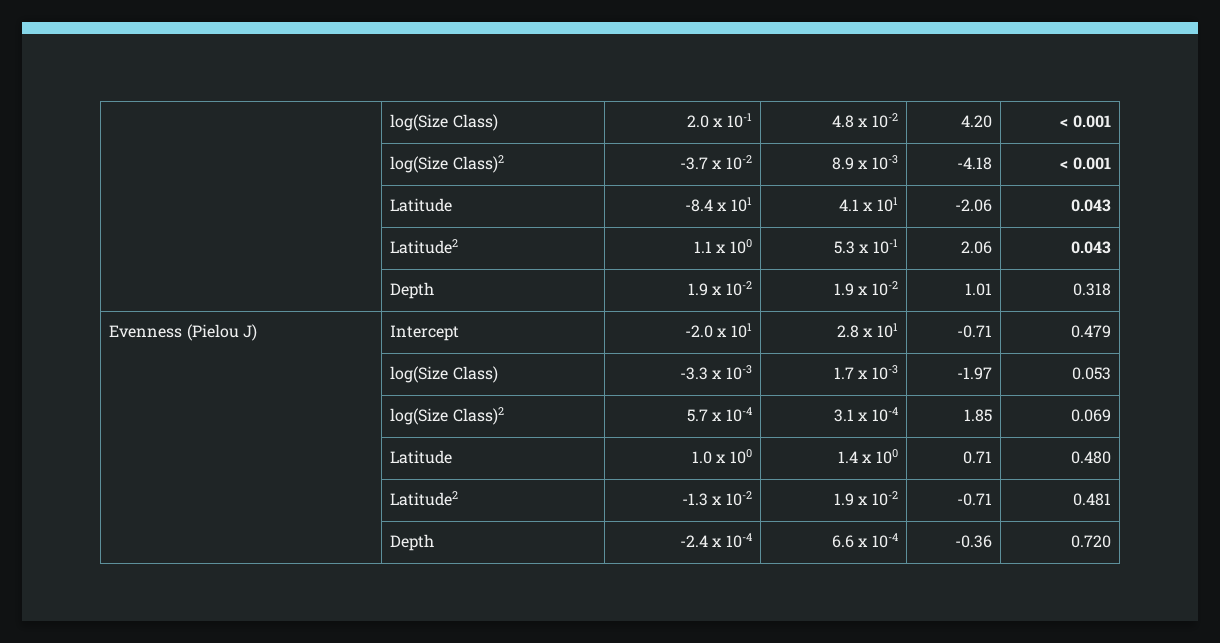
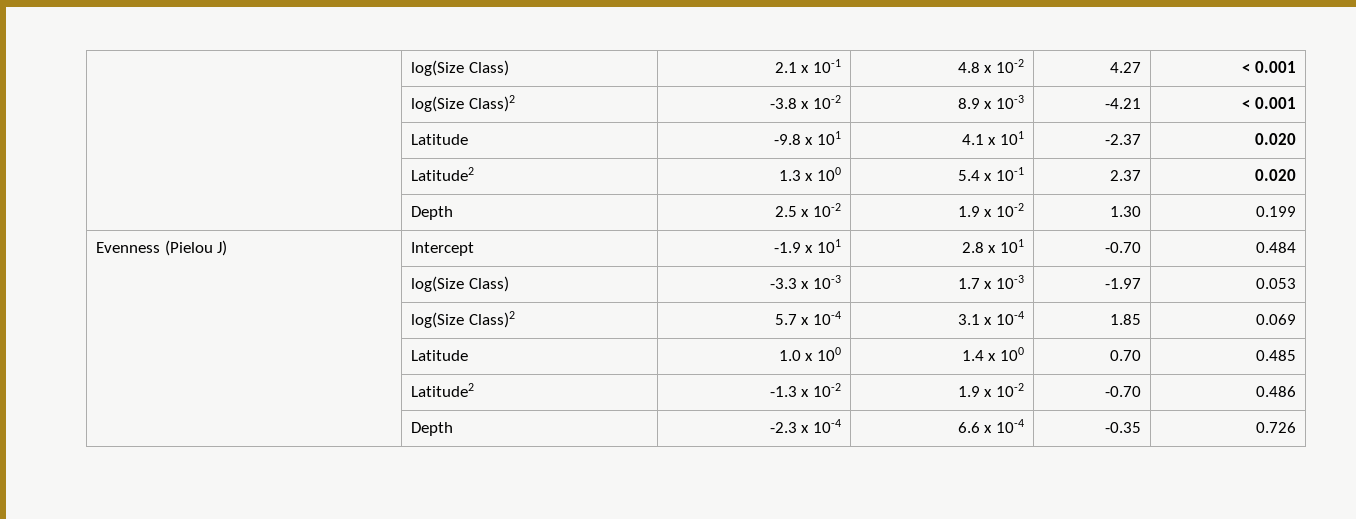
[390,114,498,131] [686,115,709,128] | log(Size Class) | 2.0 -> [411,60,509,76] [774,62,797,73] | log(Size Class) | 2.1
[960,115,992,128] 4.20 -> [1109,62,1141,73] 4.27
[679,157,708,170] -3.7 -> [769,98,797,109] -3.8
[956,157,992,170] -4.18 -> [1104,98,1141,109] -4.21
[684,199,713,212] -8.4 -> [773,134,801,145] -9.8
[954,199,992,212] [1070,199,1111,212] [390,239,459,254] [693,239,752,254] [833,239,898,254] [960,241,992,254] [1070,241,1111,254] [390,282,435,299] [687,281,752,296] [833,281,898,296] [964,283,992,296] [1072,283,1111,296] -2.06 | 0.043 // | Latitude2 | 1.1 x 100 | 5.3 x 10-1 | 2.06 | 0.043 // | Depth | 1.9 x 10-2 | 1.9 x 10-2 | 1.01 | 0.318 -> [1104,134,1141,145] [1254,133,1296,145] [411,167,475,181] [778,167,841,181] [957,167,1024,181] [1109,170,1141,181] [1254,169,1296,181] [411,206,454,220] [774,203,841,217] [957,203,1024,217] [1109,206,1141,217] [1255,206,1296,217] -2.37 | 0.020 // | Latitude2 | 1.3 x 100 | 5.4 x 10-1 | 2.37 | 0.020 // | Depth | 2.5 x 10-2 | 1.9 x 10-2 | 1.30 | 0.199
[684,325,713,338] -2.0 -> [773,242,801,253] -1.9
[956,325,992,338] [1070,325,1111,338] -0.71 | 0.479 -> [1104,242,1141,253] [1255,242,1296,253] -0.70 | 0.484
[962,451,992,464] [1070,451,1111,464] 0.71 | 0.480 -> [1109,350,1141,361] [1255,350,1296,361] 0.70 | 0.485
[956,493,992,506] [1072,493,1111,506] [390,534,435,551] [679,535,708,547] -0.71 | 0.481 // | Depth | -2.4 -> [1104,386,1141,397] [1255,386,1296,397] [411,422,454,436] [769,422,797,433] -0.70 | 0.486 // | Depth | -2.3
[954,535,992,548] [1070,535,1111,548] -0.36 | 0.720 -> [1104,422,1141,433] [1255,422,1296,433] -0.35 | 0.726

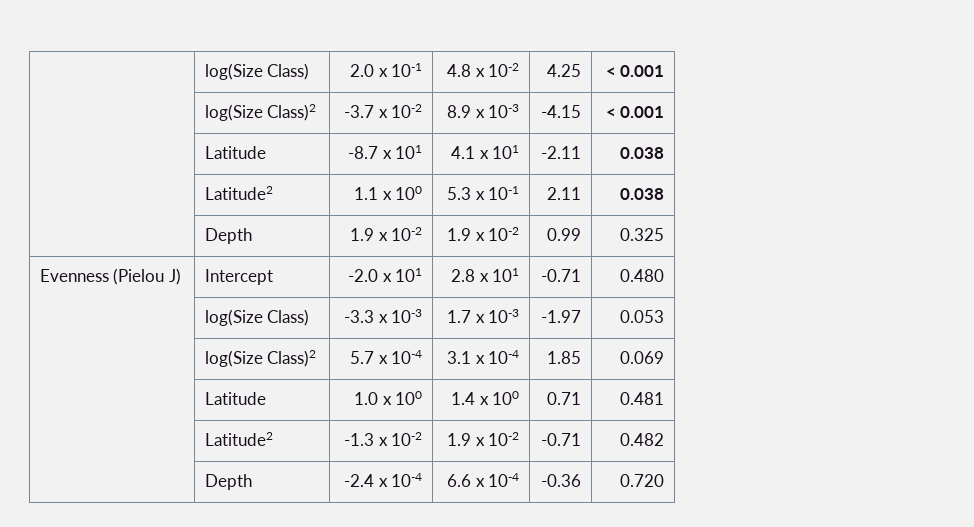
[411,60,509,76] [774,62,797,73] | log(Size Class) | 2.1 -> [204,63,310,80] [350,64,375,77] | log(Size Class) | 2.0
[1109,62,1141,73] 4.27 -> [547,64,582,77] 4.25
[769,98,797,109] -3.8 -> [344,105,375,118] -3.7
[1104,98,1141,109] -4.21 -> [541,105,582,118] -4.15
[773,134,801,145] -9.8 -> [348,146,379,159] -8.7
[1104,134,1141,145] [1254,133,1296,145] [411,167,475,181] [778,167,841,181] [957,167,1024,181] [1109,170,1141,181] [1254,169,1296,181] [411,206,454,220] [774,203,841,217] [957,203,1024,217] [1109,206,1141,217] [1255,206,1296,217] -2.37 | 0.020 // | Latitude2 | 1.3 x 100 | 5.4 x 10-1 | 2.37 | 0.020 // | Depth | 2.5 x 10-2 | 1.9 x 10-2 | 1.30 | 0.199 -> [541,146,582,159] [620,147,665,159] [204,186,273,200] [354,186,423,200] [447,186,520,200] [547,187,582,200] [620,188,665,200] [204,228,252,244] [350,227,423,241] [447,227,520,241] [547,228,582,241] [620,228,665,241] -2.11 | 0.038 // | Latitude2 | 1.1 x 100 | 5.3 x 10-1 | 2.11 | 0.038 // | Depth | 1.9 x 10-2 | 1.9 x 10-2 | 0.99 | 0.325
[773,242,801,253] -1.9 -> [348,269,379,282] -2.0
[1104,242,1141,253] [1255,242,1296,253] -0.70 | 0.484 -> [541,269,582,282] [620,269,665,282] -0.71 | 0.480
[1109,350,1141,361] [1255,350,1296,361] 0.70 | 0.485 -> [547,392,582,405] [620,392,665,405] 0.71 | 0.481
[1104,386,1141,397] [1255,386,1296,397] [411,422,454,436] [769,422,797,433] -0.70 | 0.486 // | Depth | -2.3 -> [541,433,582,446] [620,433,665,446] [204,474,252,490] [344,474,375,487] -0.71 | 0.482 // | Depth | -2.4
[1104,422,1141,433] [1255,422,1296,433] -0.35 | 0.726 -> [541,474,582,487] [620,474,665,487] -0.36 | 0.720

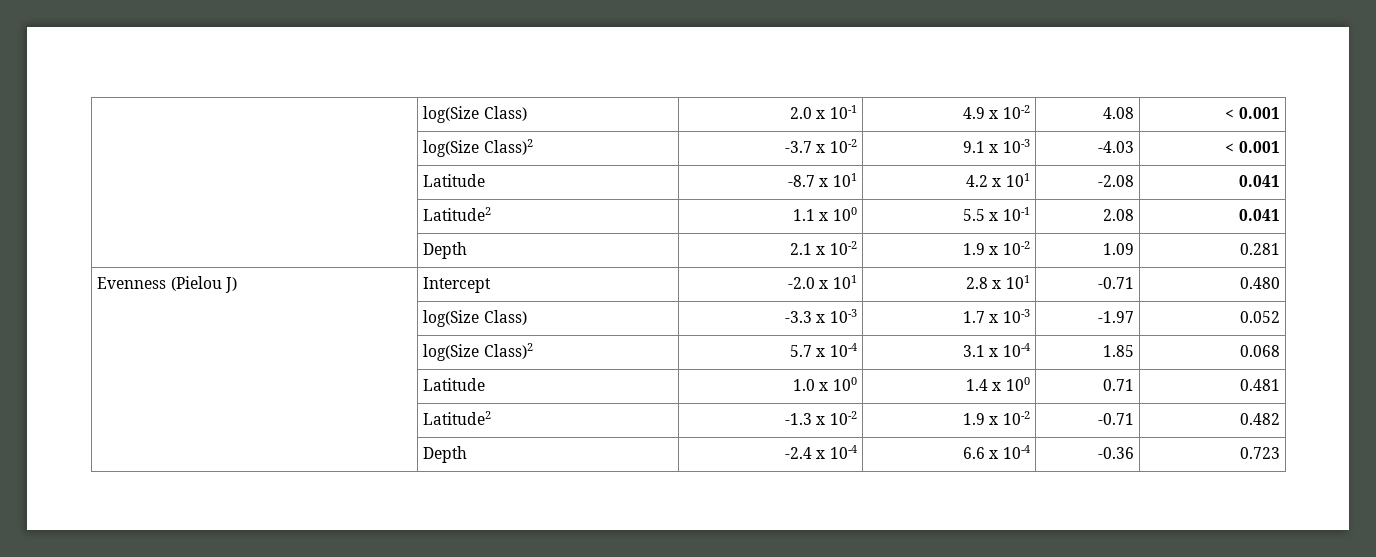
[447,63,520,77] [547,64,582,77] 4.8 x 10-2 | 4.25 -> [963,105,1030,119] [1102,107,1134,119] 4.9 x 10-2 | 4.08
[447,104,520,118] [541,105,582,118] 8.9 x 10-3 | -4.15 -> [963,139,1030,153] [1097,141,1134,153] 9.1 x 10-3 | -4.03
[451,145,520,159] [541,146,582,159] [620,147,665,159] 4.1 x 101 | -2.11 | 0.038 -> [966,173,1030,187] [1097,175,1134,187] [1238,175,1280,187] 4.2 x 101 | -2.08 | 0.041
[447,186,520,200] [547,187,582,200] [620,188,665,200] [204,228,252,244] [350,227,423,241] [447,227,520,241] [547,228,582,241] [620,228,665,241] 5.3 x 10-1 | 2.11 | 0.038 // | Depth | 1.9 x 10-2 | 1.9 x 10-2 | 0.99 | 0.325 -> [963,207,1030,221] [1102,209,1134,221] [1238,209,1280,221] [423,242,468,259] [790,241,857,255] [963,241,1030,255] [1102,243,1134,255] [1239,243,1280,255] 5.5 x 10-1 | 2.08 | 0.041 // | Depth | 2.1 x 10-2 | 1.9 x 10-2 | 1.09 | 0.281
[620,310,665,323] 0.053 -> [1239,311,1280,323] 0.052
[620,351,665,364] 0.069 -> [1239,345,1280,357] 0.068
[620,474,665,487] 0.720 -> [1239,447,1280,459] 0.723

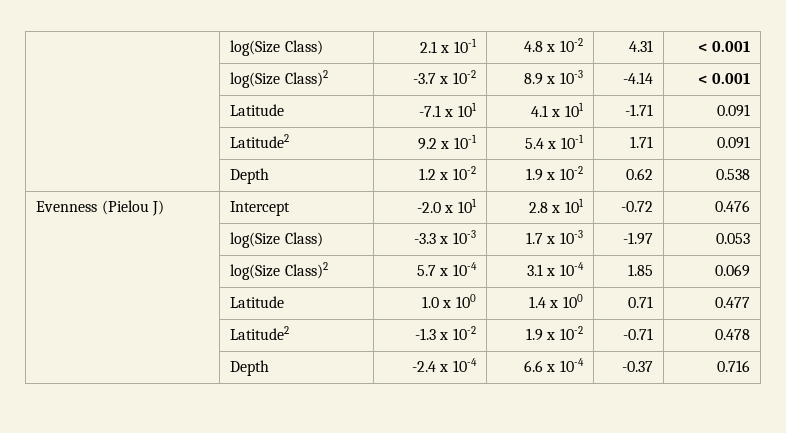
[423,106,527,123] [790,105,857,119] [963,105,1030,119] [1102,107,1134,119] | log(Size Class) | 2.0 x 10-1 | 4.9 x 10-2 | 4.08 -> [230,40,323,56] [420,38,477,53] [524,38,583,52] [628,40,653,52] | log(Size Class) | 2.1 x 10-1 | 4.8 x 10-2 | 4.31
[963,139,1030,153] [1097,141,1134,153] 9.1 x 10-3 | -4.03 -> [524,70,583,85] [622,72,653,84] 8.9 x 10-3 | -4.14
[788,173,857,187] [966,173,1030,187] [1097,175,1134,187] [1238,175,1280,187] [423,207,492,221] [793,207,857,221] [963,207,1030,221] [1102,209,1134,221] [1238,209,1280,221] [423,242,468,259] [790,241,857,255] [963,241,1030,255] [1102,243,1134,255] [1239,243,1280,255] -8.7 x 101 | 4.2 x 101 | -2.08 | 0.041 // | Latitude2 | 1.1 x 100 | 5.5 x 10-1 | 2.08 | 0.041 // | Depth | 2.1 x 10-2 | 1.9 x 10-2 | 1.09 | 0.281 -> [419,102,477,117] [531,102,584,117] [624,104,653,116] [716,104,750,117] [230,134,290,148] [418,134,477,150] [525,134,584,149] [629,136,653,148] [716,136,750,149] [230,168,270,184] [419,166,476,180] [526,166,583,181] [625,168,653,180] [715,169,750,180] -7.1 x 101 | 4.1 x 101 | -1.71 | 0.091 // | Latitude2 | 9.2 x 10-1 | 5.4 x 10-1 | 1.71 | 0.091 // | Depth | 1.2 x 10-2 | 1.9 x 10-2 | 0.62 | 0.538
[1097,277,1134,289] [1239,277,1280,289] -0.71 | 0.480 -> [620,201,653,212] [714,200,750,212] -0.72 | 0.476
[1239,311,1280,323] 0.052 -> [715,233,750,244] 0.053
[1239,345,1280,357] 0.068 -> [714,264,750,277] 0.069
[1239,379,1280,391] 0.481 -> [714,297,750,308] 0.477
[1239,413,1280,425] 0.482 -> [714,329,750,340] 0.478
[1097,447,1134,459] [1239,447,1280,459] -0.36 | 0.723 -> [621,361,653,372] [716,360,750,372] -0.37 | 0.716

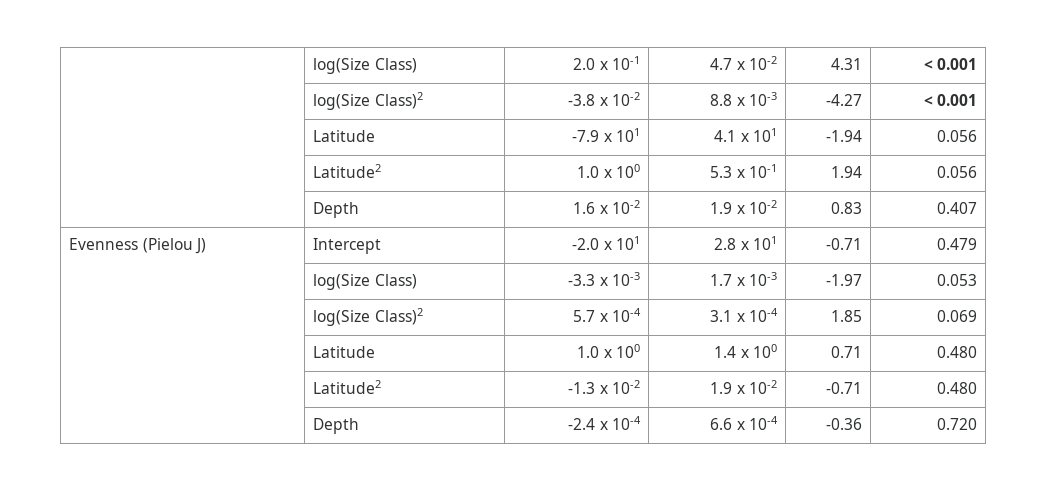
[230,40,323,56] [420,38,477,53] [524,41,544,52] | log(Size Class) | 2.1 x 10-1 | 4.8 -> [313,58,417,74] [573,56,640,70] [710,58,733,70] | log(Size Class) | 2.0 x 10-1 | 4.7
[413,70,476,84] [524,70,583,85] [622,72,653,84] -3.7 x 10-2 | 8.9 x 10-3 | -4.14 -> [568,92,640,106] [710,92,777,106] [825,94,862,106] -3.8 x 10-2 | 8.8 x 10-3 | -4.27
[419,105,442,117] -7.1 -> [572,130,600,142] -7.9
[624,104,653,116] [716,104,750,117] [230,134,290,148] [418,134,477,150] [525,134,584,149] [629,136,653,148] [716,136,750,149] [230,168,270,184] [419,166,476,180] [526,166,583,181] [625,168,653,180] [715,169,750,180] -1.71 | 0.091 // | Latitude2 | 9.2 x 10-1 | 5.4 x 10-1 | 1.71 | 0.091 // | Depth | 1.2 x 10-2 | 1.9 x 10-2 | 0.62 | 0.538 -> [825,130,862,142] [936,130,977,142] [313,164,382,178] [577,164,640,178] [710,164,777,178] [830,166,862,178] [936,166,977,178] [313,202,360,218] [573,200,640,214] [710,200,777,214] [830,202,862,214] [936,202,977,214] -1.94 | 0.056 // | Latitude2 | 1.0 x 100 | 5.3 x 10-1 | 1.94 | 0.056 // | Depth | 1.6 x 10-2 | 1.9 x 10-2 | 0.83 | 0.407
[620,201,653,212] [714,200,750,212] -0.72 | 0.476 -> [825,238,862,250] [936,238,977,250] -0.71 | 0.479
[714,297,750,308] 0.477 -> [936,346,977,358] 0.480
[714,329,750,340] 0.478 -> [936,382,977,394] 0.480
[621,361,653,372] [716,360,750,372] -0.37 | 0.716 -> [825,418,862,430] [936,418,977,430] -0.36 | 0.720

